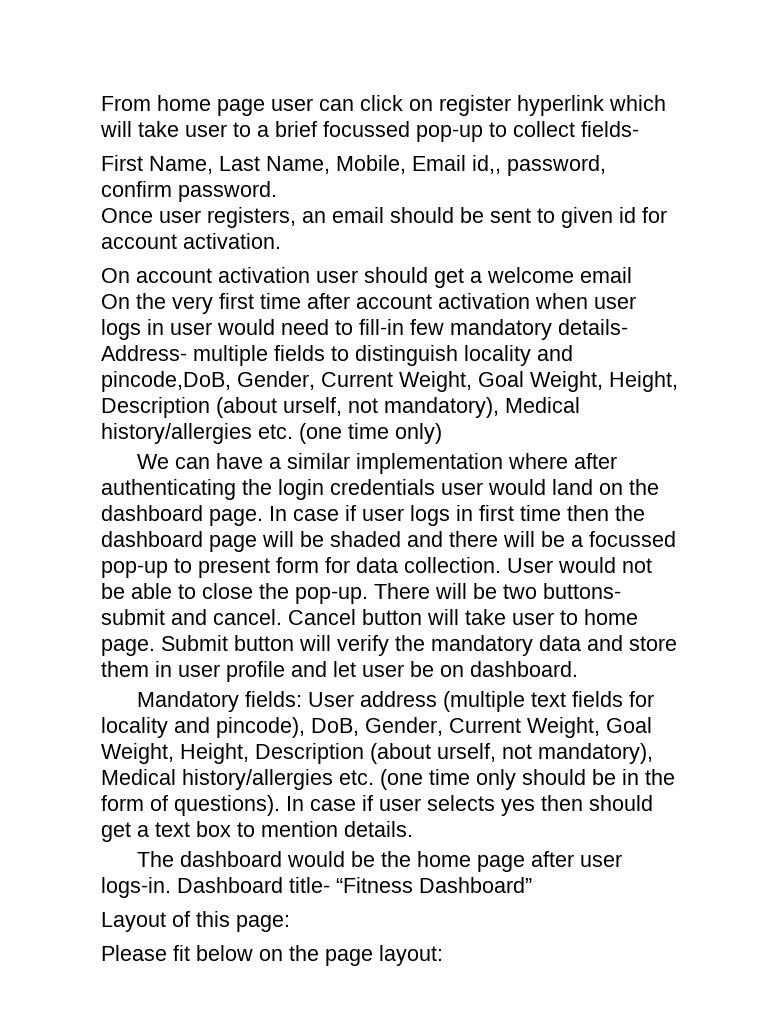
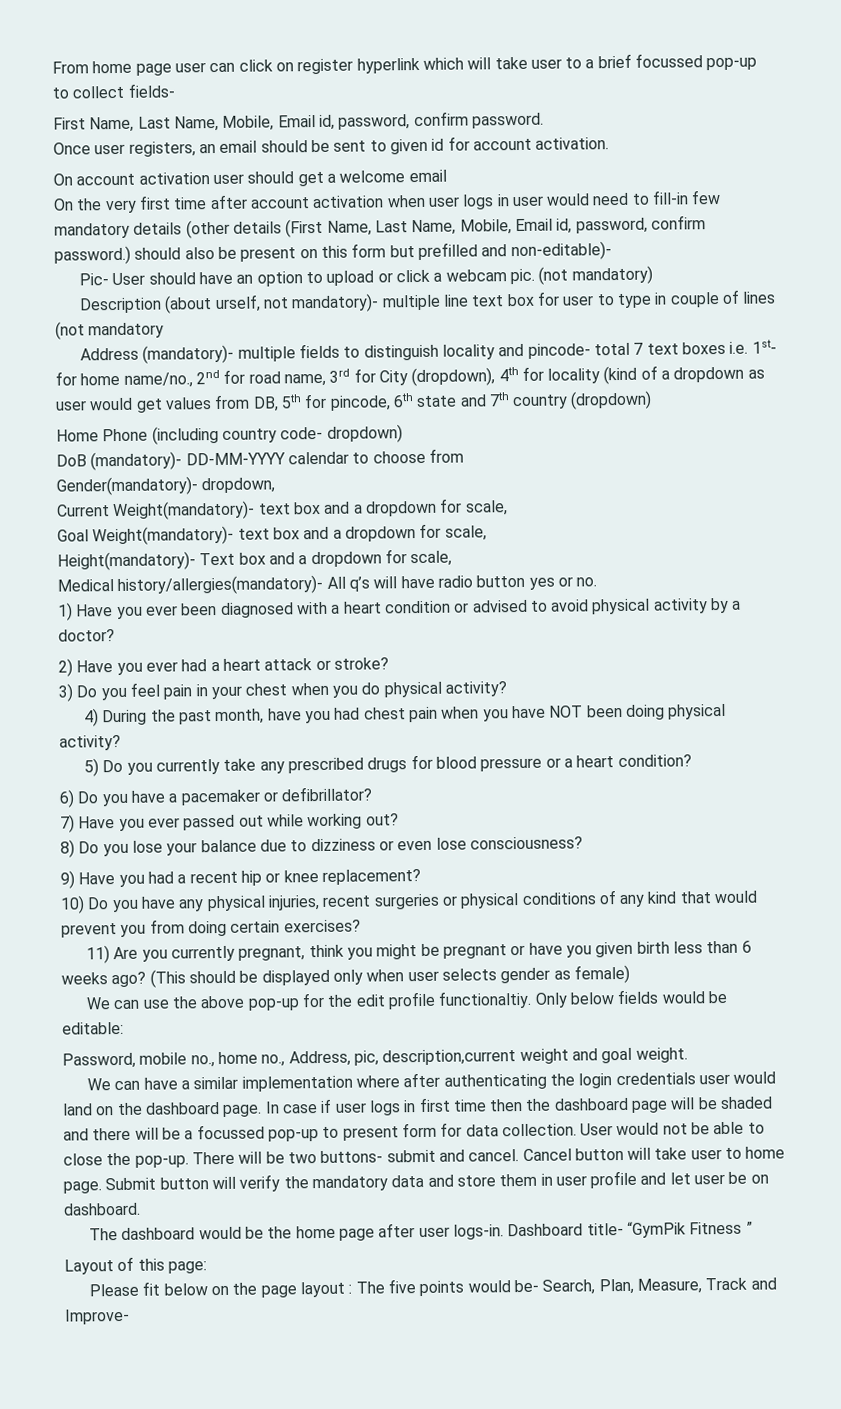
[472,155,501,174] id,, -> [318,114,335,130] id,
[558,319,628,335] [101,345,187,361] details- Address- -> [133,215,706,239] [54,241,612,265] [79,265,653,287] [79,289,777,314] [55,321,165,340] [80,344,235,364] details (other details (First Name, Last Name, Mobile, Email id, password, confirm password.) should also be present on this form but prefilled and non-editable)- // Pic- User should have an option to upload or click a webcam pic. (not mandatory) // Description (about urself, not mandatory)- multiple line text box for user to type in couple of lines (not mandatory // Address (mandatory)-
[101,371,678,392] [101,397,580,418] [101,423,442,444] pincode,DoB, Gender, Current Weight, Goal Weight, Height, Description (about urself, not mandatory), Medical history/allergies etc. (one time only) -> [527,339,777,359] [55,365,765,388] [55,390,653,413] [56,424,403,445] [56,448,464,471] [56,476,276,496] [56,498,508,521] [57,523,487,546] [57,549,453,571] [57,574,598,596] [57,597,742,621] [58,629,115,642] [58,657,389,677] [58,681,507,702] [84,703,727,727] [59,734,121,751] [84,754,692,777] [59,786,373,808] [60,813,399,833] [60,836,583,858] [60,869,421,889] [60,890,758,914] [61,919,361,938] [86,940,752,964] [61,964,630,988] [86,989,727,1011] [62,1021,124,1035] [62,1047,688,1069] pincode- total 7 text boxes i.e. 1st- for home name/no., 2nd for road name, 3rd for City (dropdown), 4th for locality (kind of a dropdown as user would get values from DB, 5th for pincode, 6th state and 7th country (dropdown) // Home Phone (including country code- dropdown) // DoB (mandatory)- DD-MM-YYYY calendar to choose from // Gender(mandatory)- dropdown, // Current Weight(mandatory)- text box and a dropdown for scale, // Goal Weight(mandatory)- text box and a dropdown for scale, // Height(mandatory)- Text box and a dropdown for scale, // Medical history/allergies(mandatory)- All q’s will have radio button yes or no. // 1) Have you ever been diagnosed with a heart condition or advised to avoid physical activity by a doctor? // 2) Have you ever had a heart attack or stroke? // 3) Do you feel pain in your chest when you do physical activity? // 4) During the past month, have you had chest pain when you have NOT been doing physical activity? // 5) Do you currently take any prescribed drugs for blood pressure or a heart condition? // 6) Do you have a pacemaker or defibrillator? // 7) Have you ever passed out while working out? // 8) Do you lose your balance due to dizziness or even lose consciousness? // 9) Have you had a recent hip or knee replacement? // 10) Do you have any physical injuries, recent surgeries or physical conditions of any kind that would prevent you from doing certain exercises? // 11) Are you currently pregnant, think you might be pregnant or have you given birth less than 6 weeks ago? (This should be displayed only when user selects gender as female) // We can use the above pop-up for the edit profile functionaltiy. Only below fields would be editable: // Password, mobile no., home no., Address, pic, description,current weight and goal weight.
[137,691,655,712] [101,717,652,738] [101,743,653,764] [101,769,675,790] [101,795,653,816] [101,821,413,842] // Mandatory fields: User address (multiple text fields for locality and pincode), DoB, Gender, Current Weight, Goal Weight, Height, Description (about urself, not mandatory), Medical history/allergies etc. (one time only should be in the form of questions). In case if user selects yes then should get a text box to mention details. -> (141, 1209) none
[336,877,532,893] “Fitness Dashboard” -> [626,1221,753,1238] “GymPik Fitness ”
[379,945,443,966] layout: -> [300,1277,777,1298] [65,1308,130,1325] layout : The five points would be- Search, Plan, Measure, Track and Improve-

